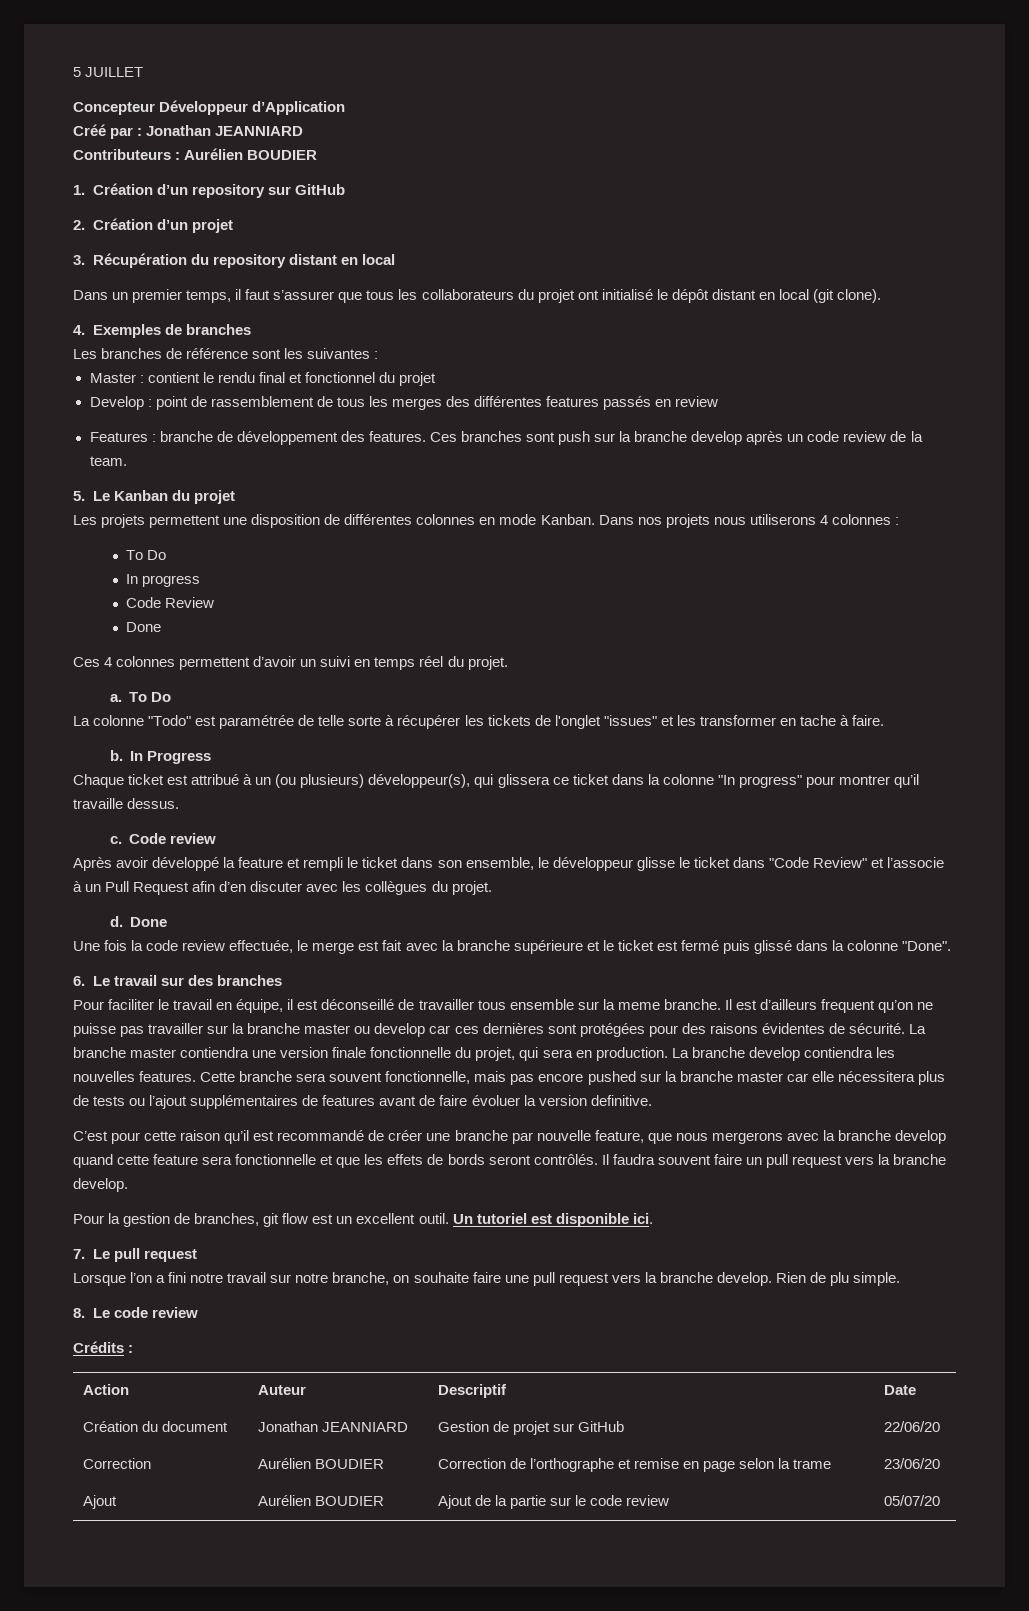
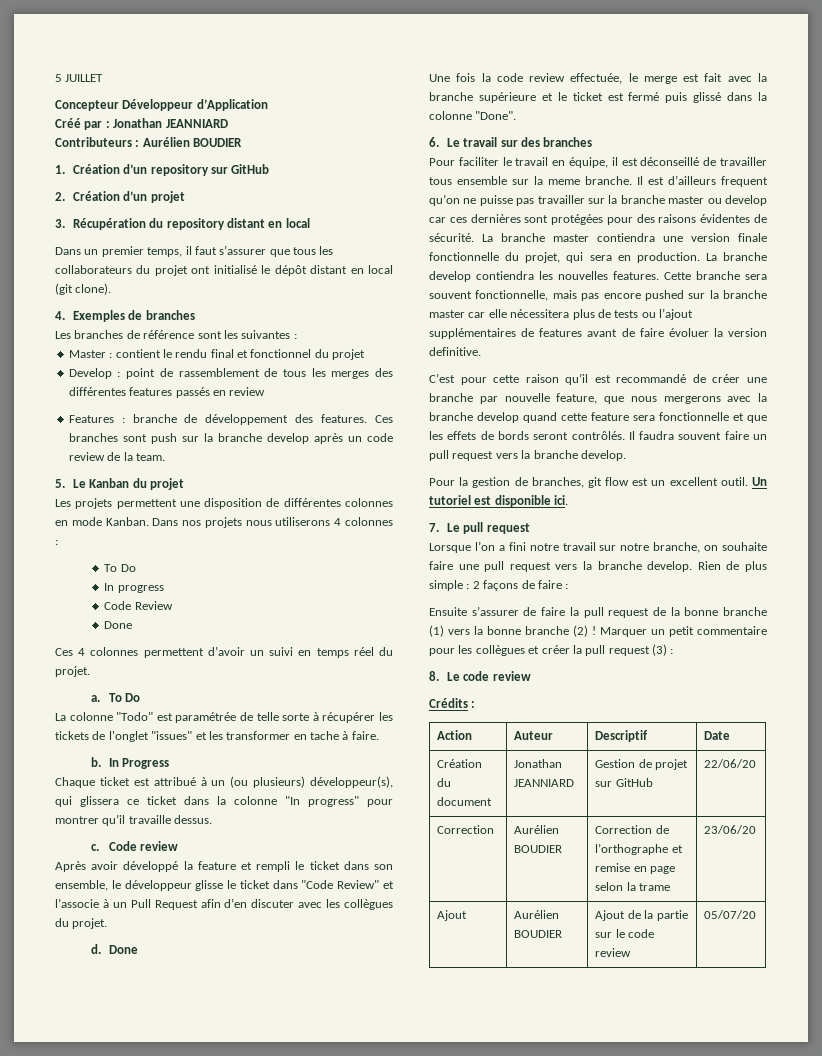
[830,1272,901,1286] plu simple. -> [745,561,767,572] [429,580,569,591] [429,606,767,618] [429,625,767,637] [429,644,674,656] plus simple : 2 façons de faire : // Ensuite s’assurer de faire la pull request de la bonne branche (1) vers la bonne branche (2) ! Marquer un petit commentaire pour les collègues et créer la pull request (3) :

